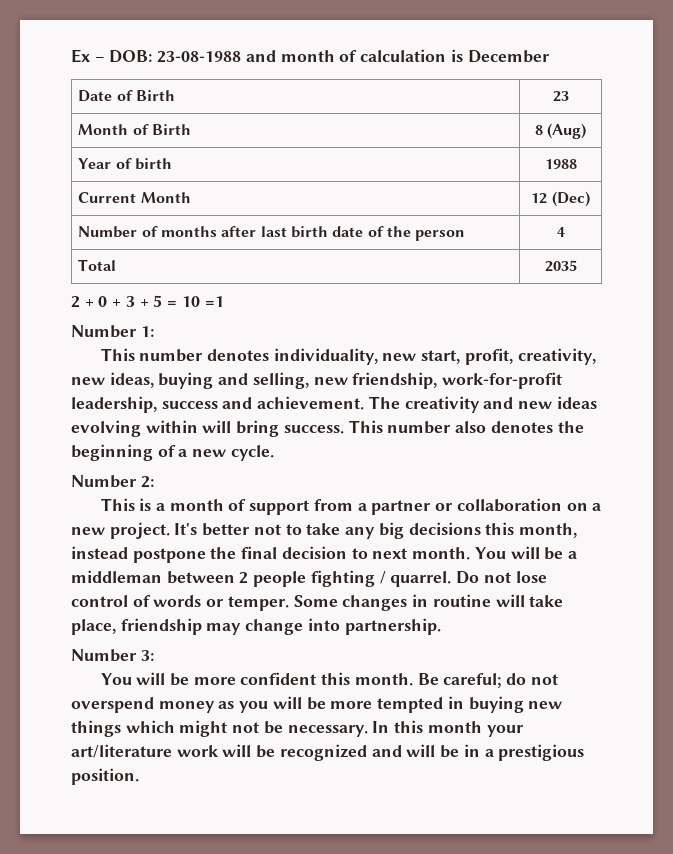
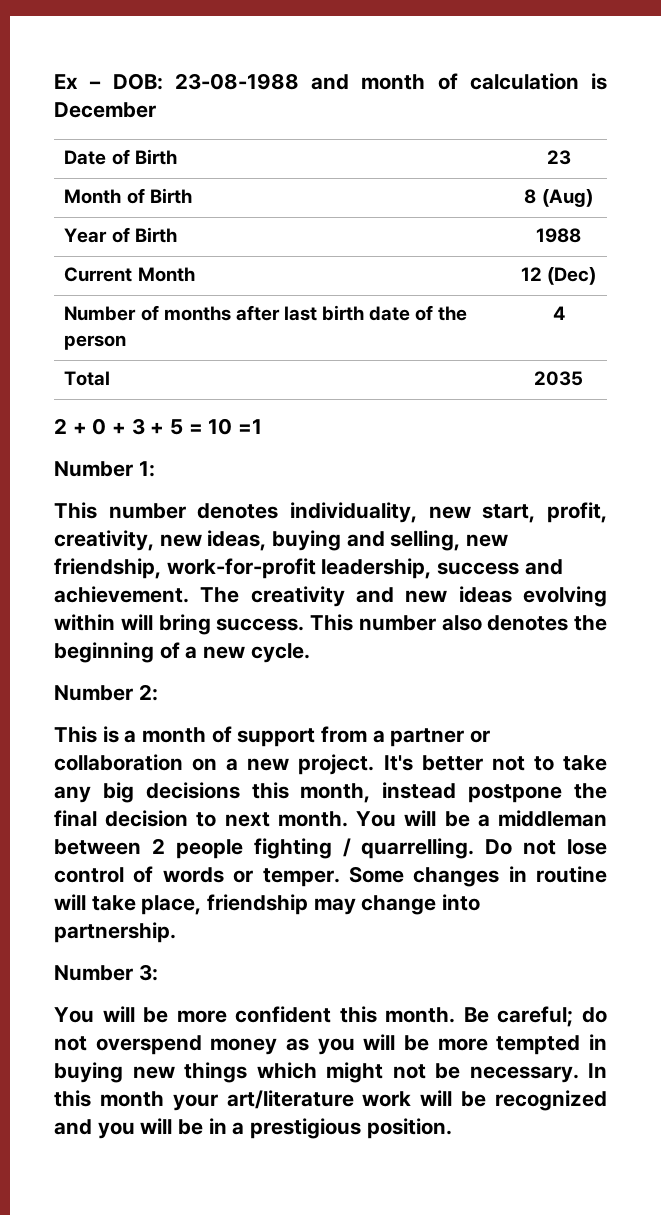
[135,158,173,170] birth -> [134,227,177,243] Birth
[390,571,452,587] quarrel. -> [361,838,475,859] quarrelling.
(402, 751) none -> [97,1122,135,1139] you

